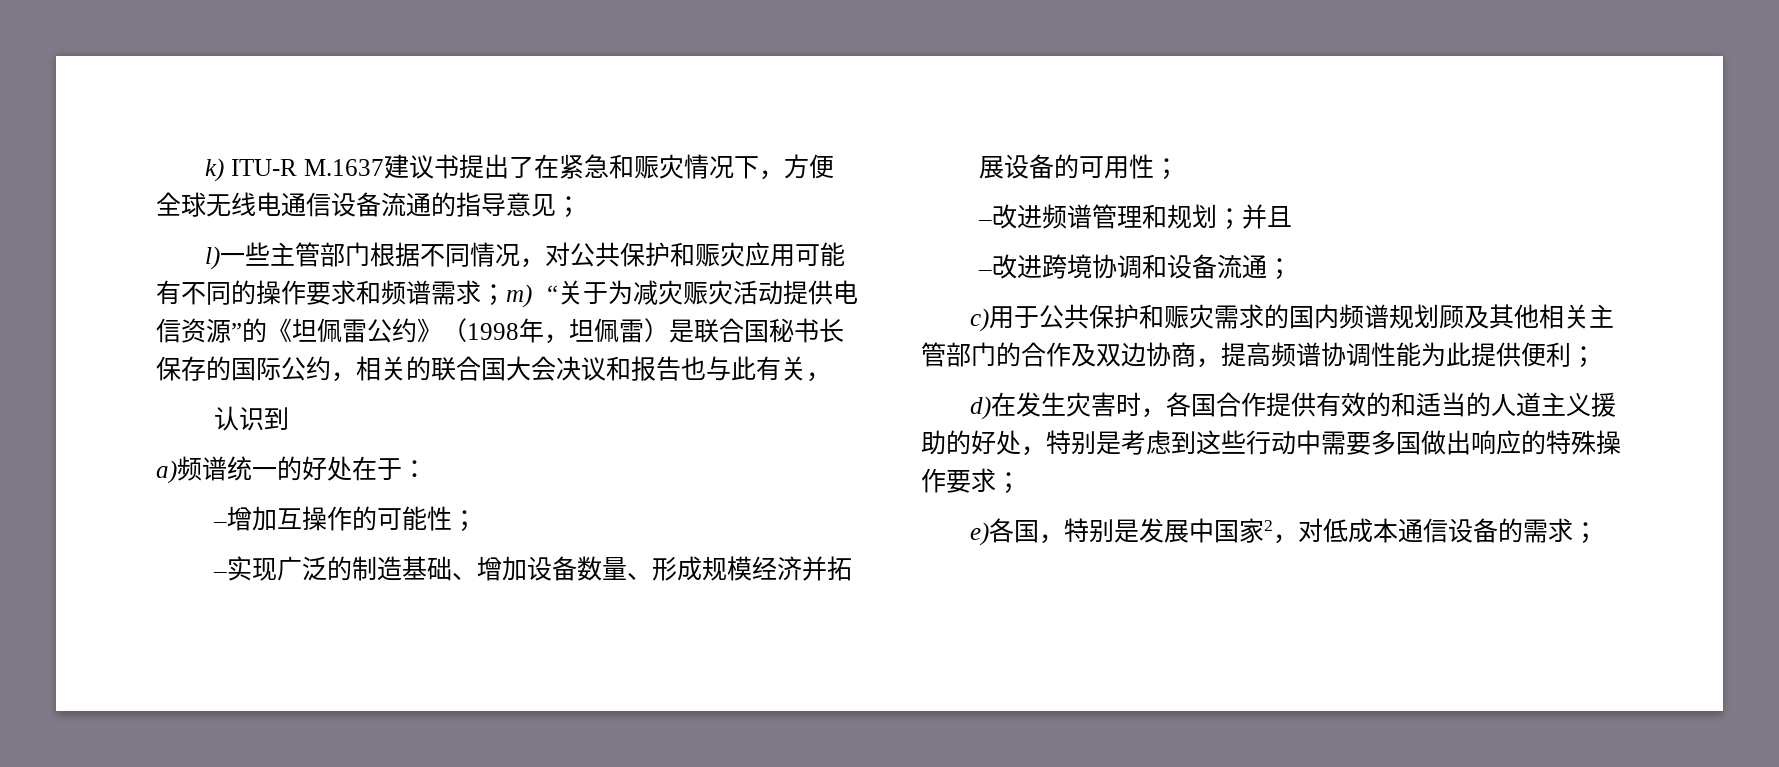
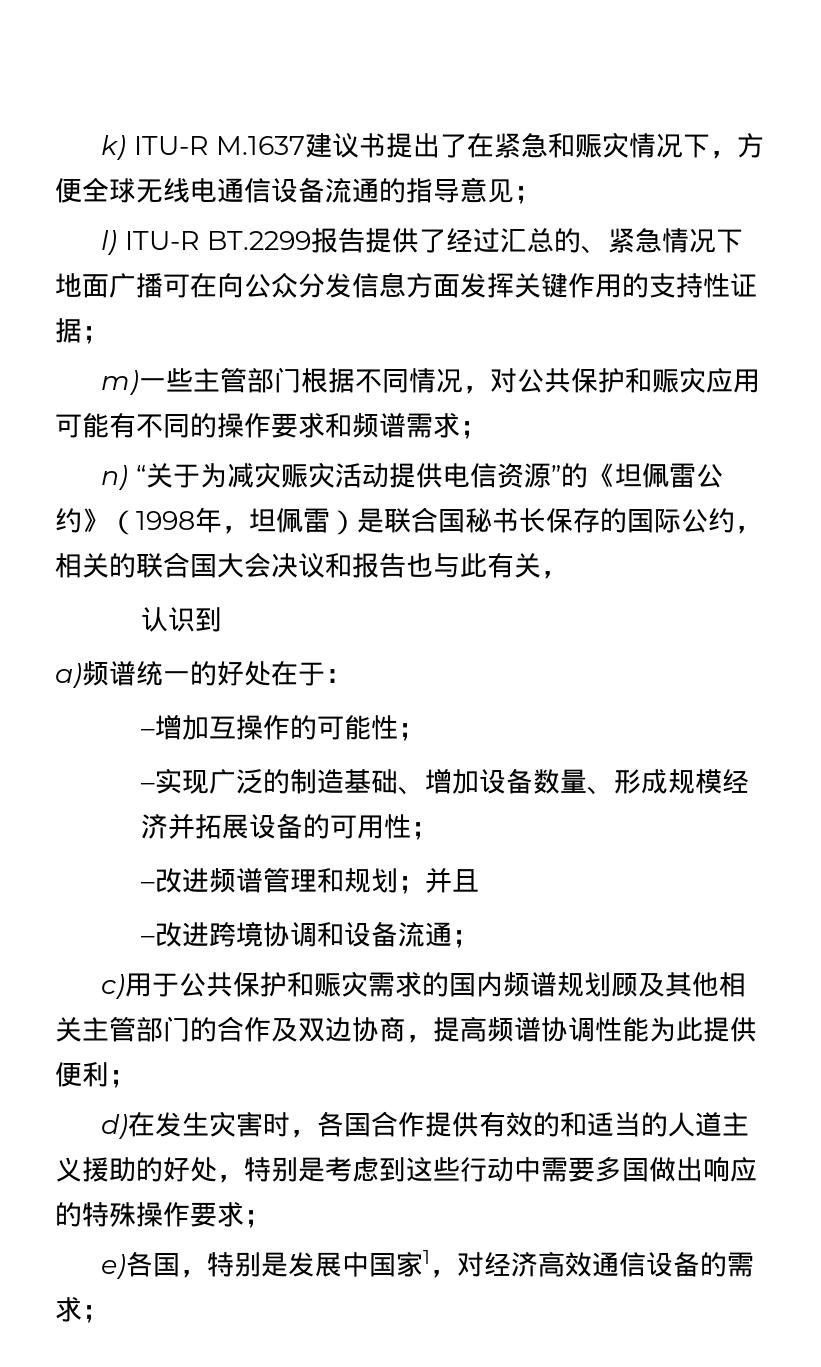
(221, 258) none -> [124,228,743,254] [55,272,757,298] [55,318,109,344] [101,370,140,395] ITU-R BT.2299报告提供了经过汇总的、紧急情况下地面广播可在向公众分发信息方面发挥关键作用的支持性证据； // m)
[506,284,532,308] m) -> [101,465,129,490] // n)
[1264,520,1274,531] [1273,518,1399,544] 2，对低成本 -> [423,1250,431,1264] [430,1251,593,1278] 1，对经济高效

